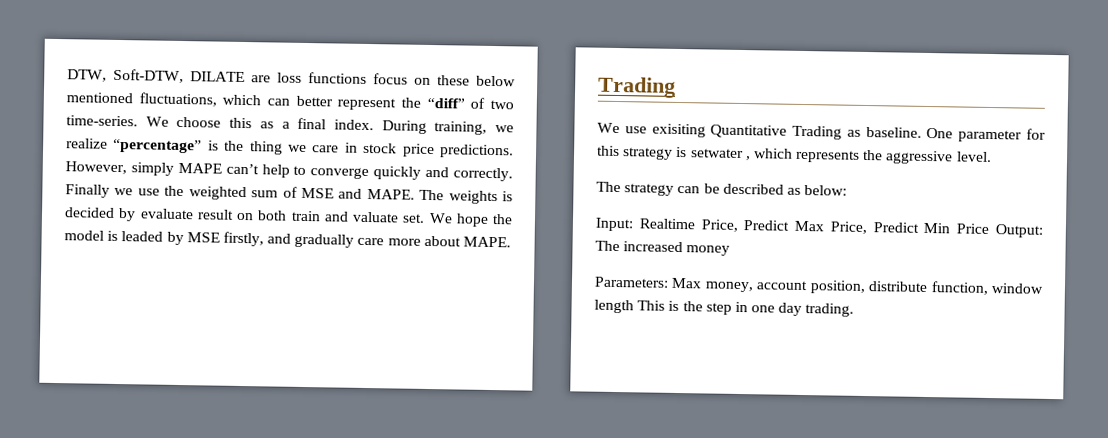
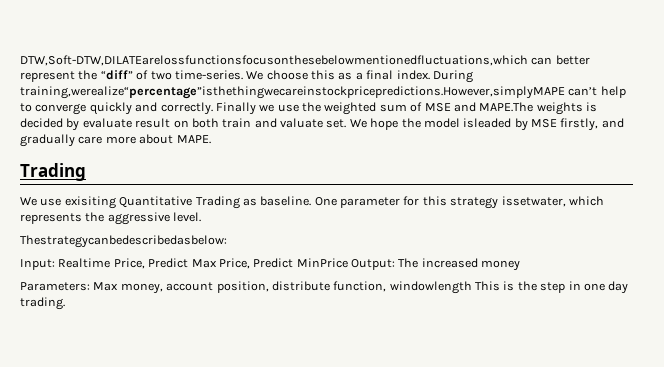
[67,68,516,87] [66,92,262,107] DTW, Soft-DTW, DILATE are loss functions focus on these below mentioned fluctuations, which -> [20,55,528,66] DTW,Soft-DTW,DILATEarelossfunctionsfocusonthesebelowmentionedfluctuations,which
[434,121,514,135] [66,138,514,159] [65,161,222,176] training, we realize “percentage” is the thing we care in stock price predictions. However, simply MAPE -> [20,86,565,99] training,werealize“percentage”isthethingwecareinstockpricepredictions.However,simplyMAPE
[366,188,445,201] MAPE. The -> [479,102,534,112] MAPE.The
[107,230,164,242] is leaded -> [463,118,512,128] isleaded
[676,146,751,161] is setwater , -> [501,196,566,207] issetwater,
[596,181,848,196] The strategy can be described as below: -> [20,235,227,248] Thestrategycanbedescribedasbelow:
[923,222,990,234] Min Price -> [296,258,348,268] MinPrice
[991,283,1044,294] [594,299,634,314] window length -> [389,281,472,294] windowlength

